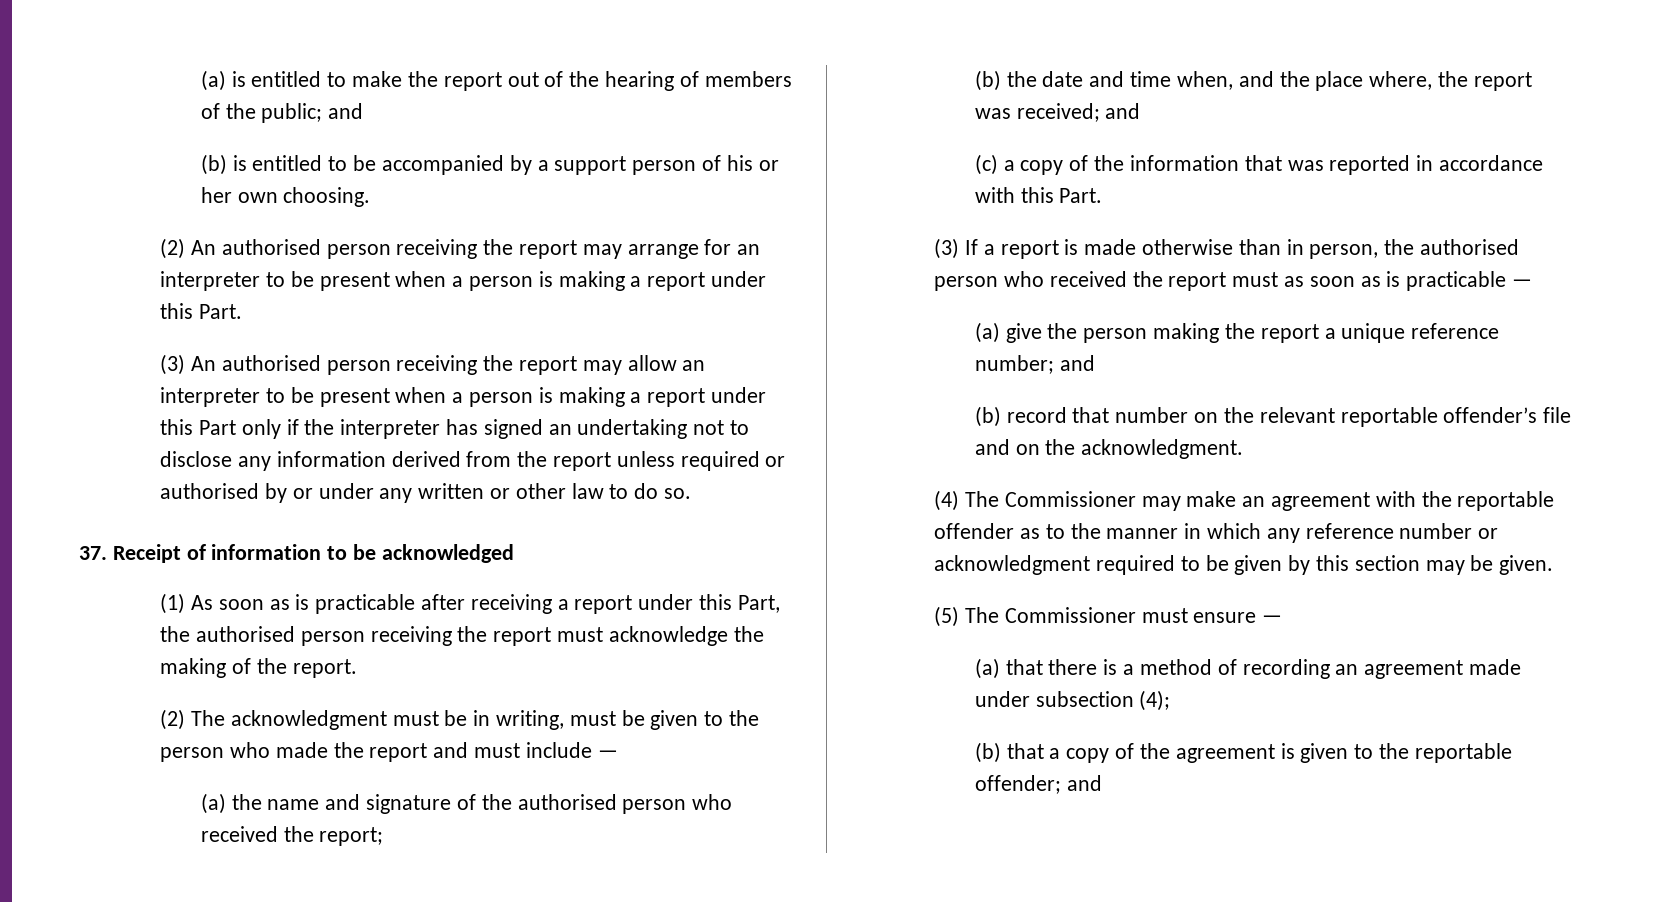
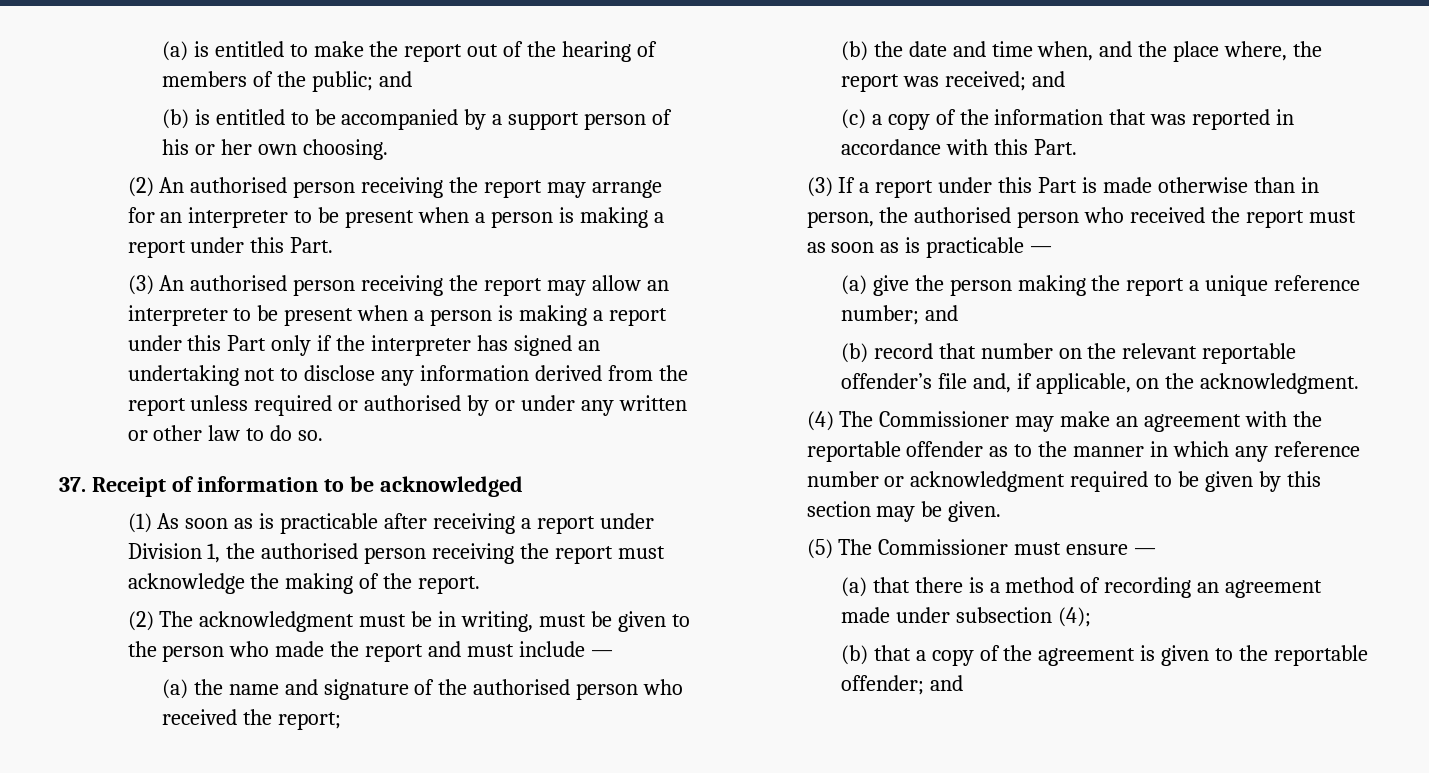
[699,594,780,613] this Part, -> [127,543,221,563] Division 1,
(1059, 249) none -> [938,177,1078,193] under this Part
[974,439,1010,455] and -> [972,373,1131,394] and, if applicable,

